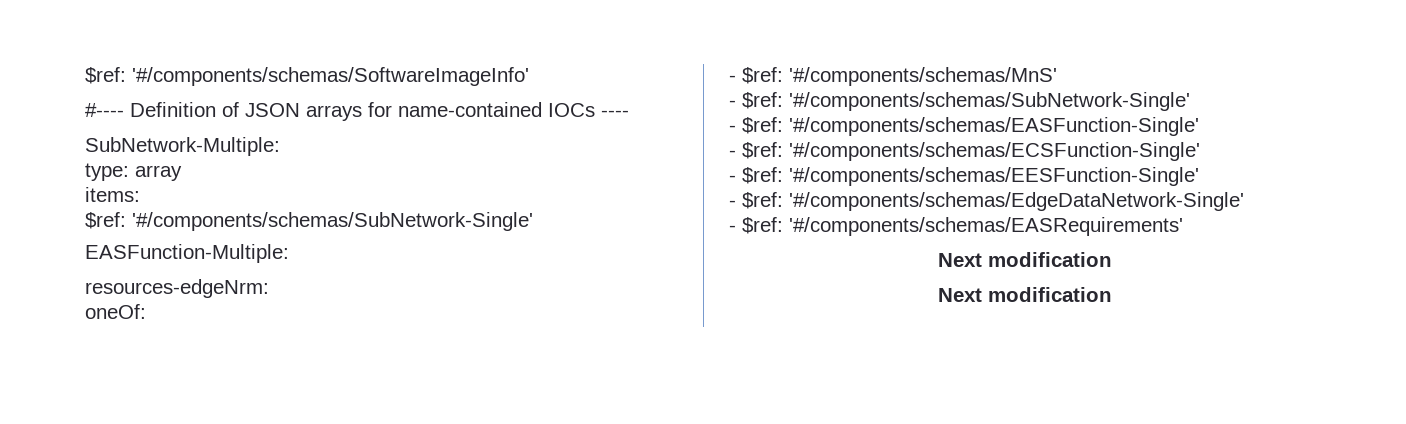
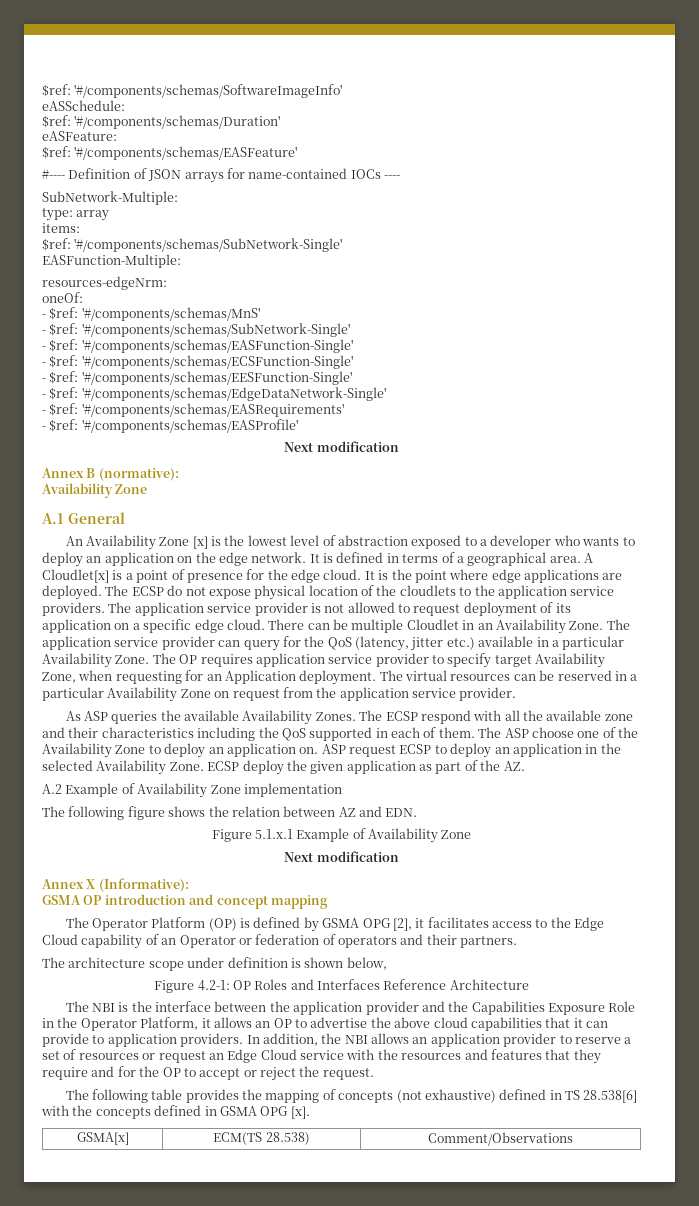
(529, 76) none -> [42,100,125,111] [42,115,281,129] [42,131,117,141] [42,146,298,160] // eASSchedule: // $ref: '#/components/schemas/Duration' // eASFeature: // $ref: '#/components/schemas/EASFeature'
[938,252,1112,267] [938,287,1112,302] // Next modification // Next modification -> [42,419,298,433] [284,441,399,452] [42,468,179,481] [42,483,148,498] [42,512,125,524] [65,535,635,550] [42,552,593,567] [42,569,623,583] [42,585,615,600] [42,602,571,617] [42,619,630,634] [42,636,625,651] [42,653,606,668] [42,670,638,685] [42,687,517,702] [65,710,633,725] [42,727,638,741] [42,743,621,758] [42,760,525,775] [42,783,342,798] [42,806,418,820] [211,828,472,843] [284,851,399,862] [42,878,189,892] [42,894,328,909] [65,917,605,932] [42,934,518,949] [42,957,387,971] [154,979,529,993] [65,1001,636,1015] [42,1017,608,1031] [42,1033,632,1047] [42,1049,601,1064] [42,1066,374,1081] [65,1089,638,1103] [41,1105,310,1119] [76,1132,129,1145] [213,1132,310,1145] [428,1132,573,1146] // - $ref: '#/components/schemas/EASProfile' // Next modification // Annex B (normative): // Availability Zone // A.1 General // An Availability Zone [x] is the lowest level of abstraction exposed to a developer who wants to deploy an application on the edge network. It is defined in terms of a geographical area. A Cloudlet[x] is a point of presence for the edge cloud. It is the point where edge applications are deployed. The ECSP do not expose physical location of the cloudlets to the application service providers. The application service provider is not allowed to request deployment of its application on a specific edge cloud. There can be multiple Cloudlet in an Availability Zone. The application service provider can query for the QoS (latency, jitter etc.) available in a particular Availability Zone. The OP requires application service provider to specify target Availability Zone, when requesting for an Application deployment. The virtual resources can be reserved in a particular Availability Zone on request from the application service provider. // As ASP queries the available Availability Zones. The ECSP respond with all the available zone and their characteristics including the QoS supported in each of them. The ASP choose one of the Availability Zone to deploy an application on. ASP request ECSP to deploy an application in the selected Availability Zone. ECSP deploy the given application as part of the AZ. // A.2 Example of Availability Zone implementation // The following figure shows the relation between AZ and EDN. // Figure 5.1.x.1 Example of Availability Zone // Next modification // Annex X (Informative): // GSMA OP introduction and concept mapping // The Operator Platform (OP) is defined by GSMA OPG [2], it facilitates access to the Edge Cloud capability of an Operator or federation of operators and their partners. // The architecture scope under definition is shown below, // Figure 4.2-1: OP Roles and Interfaces Reference Architecture // The NBI is the interface between the application provider and the Capabilities Exposure Role in the Operator Platform, it allows an OP to advertise the above cloud capabilities that it can provide to application providers. In addition, the NBI allows an application provider to reserve a set of resources or request an Edge Cloud service with the resources and features that they require and for the OP to accept or reject the request. // The following table provides the mapping of concepts (not exhaustive) defined in TS 28.538[6] with the concepts defined in GSMA OPG [x]. // GSMA[x] | ECM(TS 28.538) | Comment/Observations

